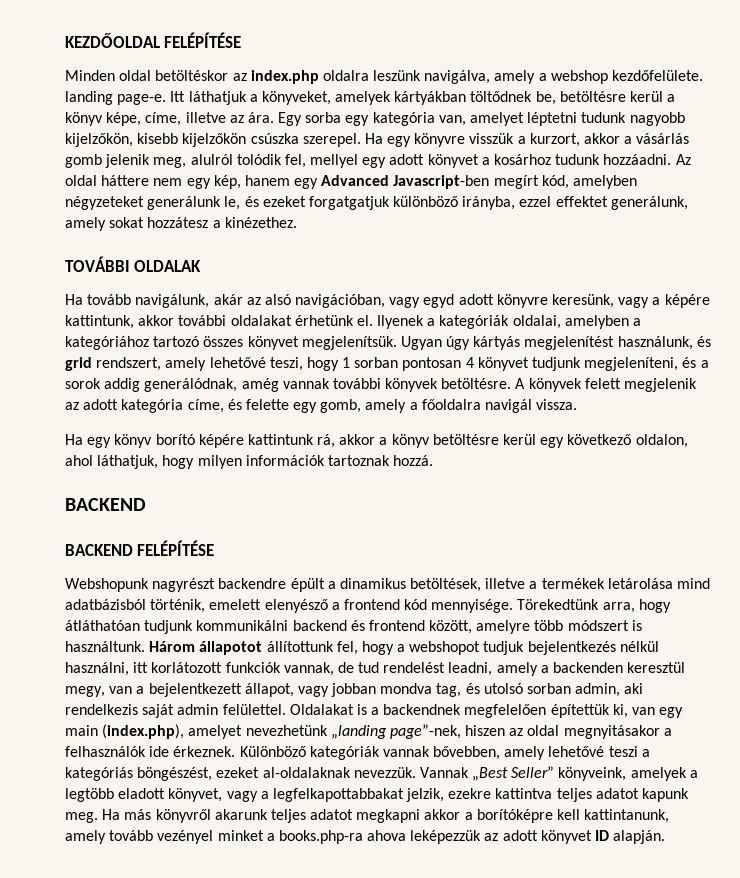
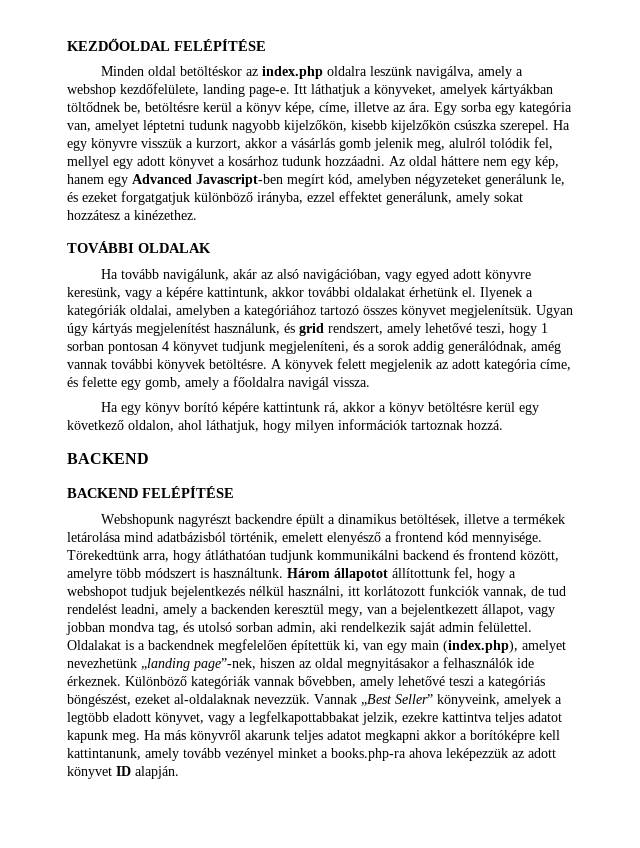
[612,70,704,81] kezdőfelülete. -> [120,83,199,96] kezdőfelülete,
[423,294,455,308] egyd -> [415,269,449,282] egyed
[65,704,138,715] rendelkezis -> [341,622,406,632] rendelkezik

